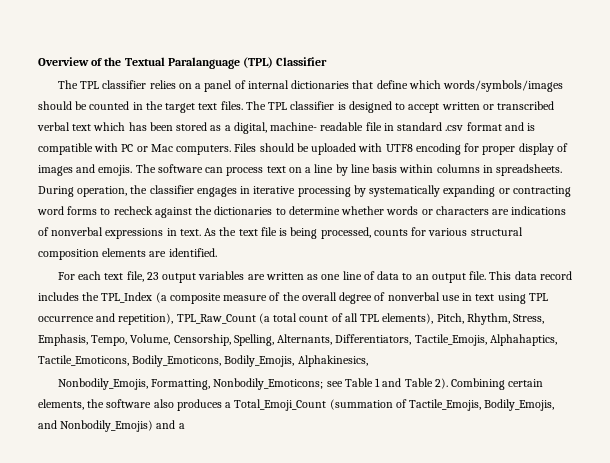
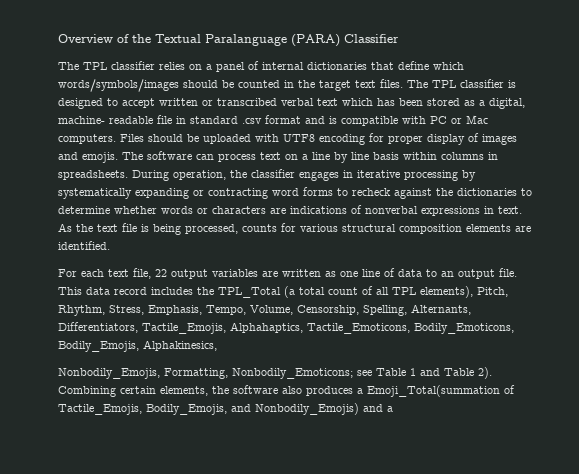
[243,57,274,68] (TPL) -> [291,34,340,47] (PARA)
[146,272,159,280] 23 -> [155,269,167,277] 22
[101,292,548,304] [38,313,256,325] TPL_Index (a composite measure of the overall degree of nonverbal use in text using TPL occurrence and repetition), TPL_Raw_Count -> [218,287,281,298] TPL_Total
[234,399,393,411] Total_Emoji_Count (summation -> [367,385,500,397] Emoji_Total(summation

